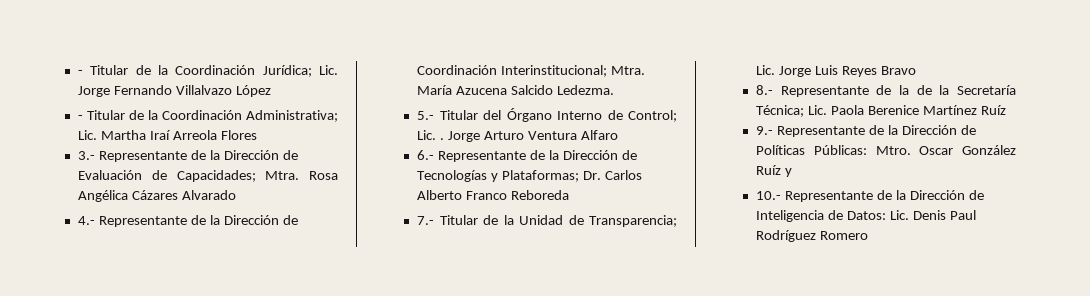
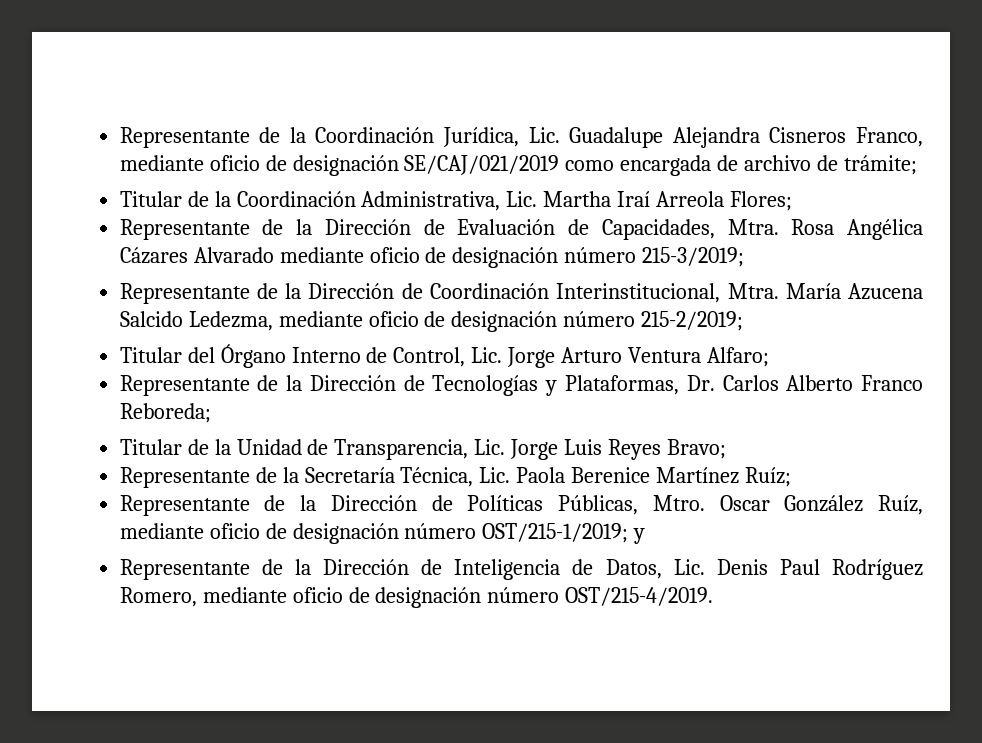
[78,65,338,77] [78,85,271,97] [78,110,338,122] - Titular de la Coordinación Jurídica; Lic. Jorge Fernando Villalvazo López // - Titular de la Coordinación Administrativa; -> [119,127,924,148] [119,155,918,176] [119,191,501,211] Representante de la Coordinación Jurídica, Lic. Guadalupe Alejandra Cisneros Franco, mediante oficio de designación SE/CAJ/021/2019 como encargada de archivo de trámite; // Titular de la Coordinación Administrativa,
[220,130,257,140] [78,151,96,160] Flores // 3.- -> [730,191,793,211] Flores; //
[176,170,256,182] Capacidades; -> [601,219,715,240] Capacidades,
[78,216,96,225] // 4.- -> [279,247,745,268] mediante oficio de designación número 215-3/2019; //
[500,65,607,77] Interinstitucional; -> [556,283,721,303] Interinstitucional,
[556,85,614,95] [417,111,435,120] Ledezma. // 5.- -> [188,311,744,332] Ledezma, mediante oficio de designación número 215-2/2019; //
[628,110,677,122] [417,130,444,140] Control; Lic. . -> [393,347,503,367] Control, Lic.
[580,130,618,140] [417,150,435,160] Alfaro // 6.- -> [707,347,770,367] Alfaro; //
[501,170,579,182] Plataformas; -> [564,375,679,395] Plataformas,
[510,190,569,200] [417,216,435,225] Reboreda // 7.- -> [119,403,211,423] Reboreda; //
[589,215,677,227] Transparencia; -> [334,439,469,460] Transparencia,
[880,66,916,75] [756,85,1016,97] [756,105,805,117] Bravo // 8.- Representante de la de la Secretaría Técnica; -> [667,439,727,459] [119,467,474,488] Bravo; // Representante de la Secretaría Técnica,
[980,105,1006,115] [756,126,774,135] Ruíz // 9.- -> [745,467,792,487] Ruíz; //
[813,145,867,155] Públicas: -> [558,495,639,515] Públicas,
[756,165,782,175] Ruíz -> [877,495,923,515] [119,523,629,544] Ruíz, mediante oficio de designación número OST/215-1/2019;
[756,191,782,200] 10.- -> (646, 536) none
[846,211,886,220] Datos: -> [605,559,662,579] Datos,
[819,231,868,240] Romero -> [119,587,714,608] Romero, mediante oficio de designación número OST/215-4/2019.

